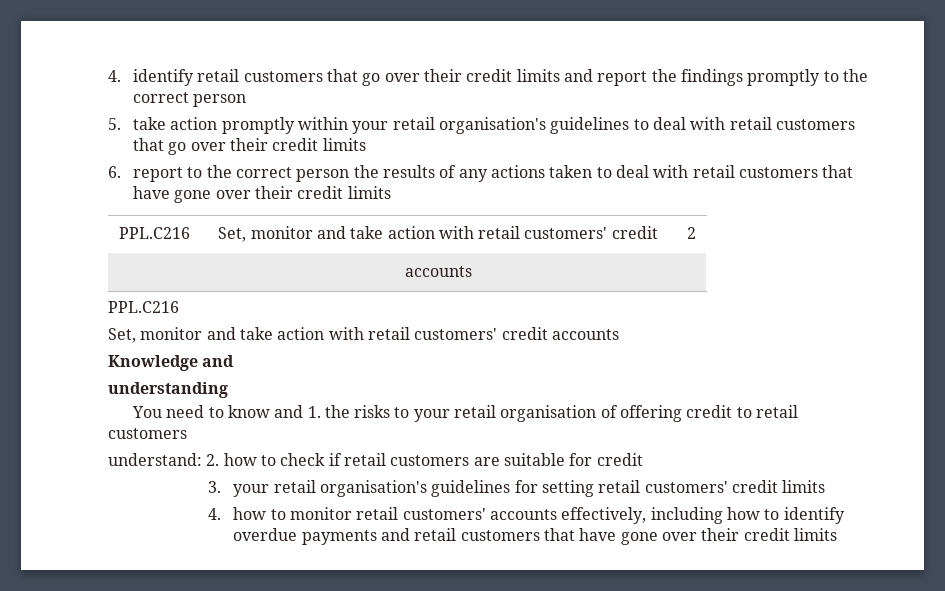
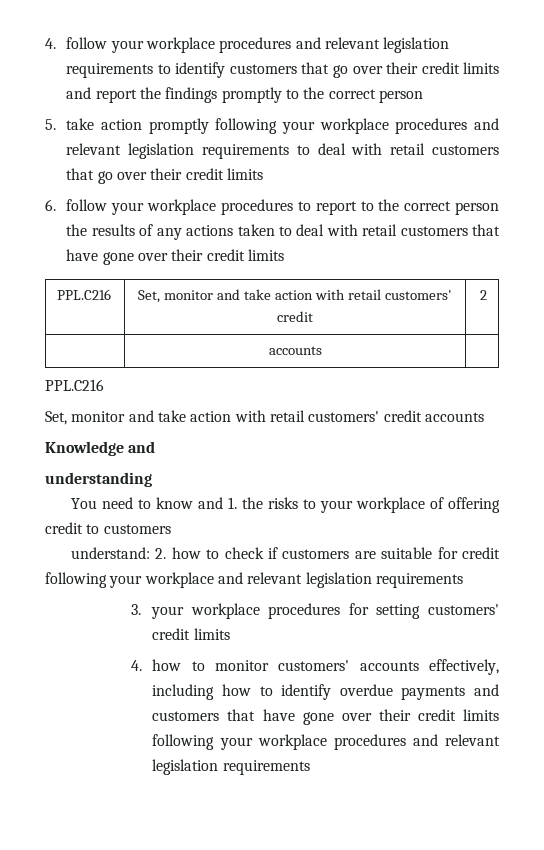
[108,69,240,86] 4. identify retail -> [45,37,450,53] [66,62,226,78] 4. follow your workplace procedures and relevant legislation requirements to identify
[298,117,630,134] within your retail organisation's guidelines -> [215,118,500,134] [66,143,290,159] following your workplace procedures and relevant legislation requirements
(121, 172) none -> [66,199,311,215] follow your workplace procedures to
[454,405,597,422] retail organisation -> [355,497,425,513] workplace
[756,405,799,418] retail -> (100, 529) none
[343,453,386,466] retail -> (278, 553) none
(643, 459) none -> [45,572,463,588] following your workplace and relevant legislation requirements
[273,480,511,497] retail organisation's guidelines -> [190,603,341,619] workplace procedures
[598,480,641,493] retail -> (421, 611) none
[356,507,399,520] retail -> (270, 665) none
[414,528,837,545] retail customers that have gone over their credit limits -> [152,709,499,725] [152,734,501,750] [152,759,310,775] customers that have gone over their credit limits following your workplace procedures and relevant legislation requirements

